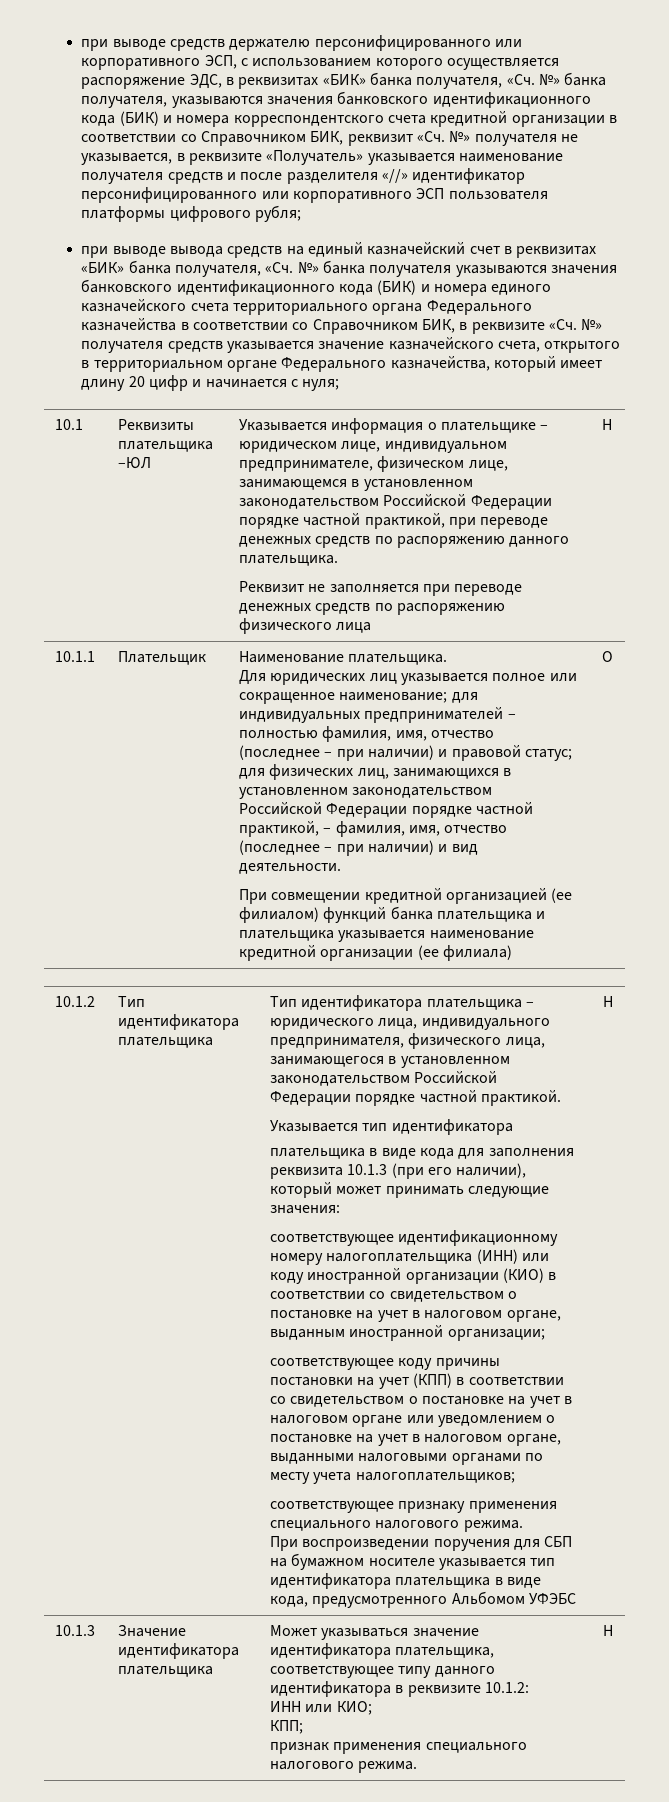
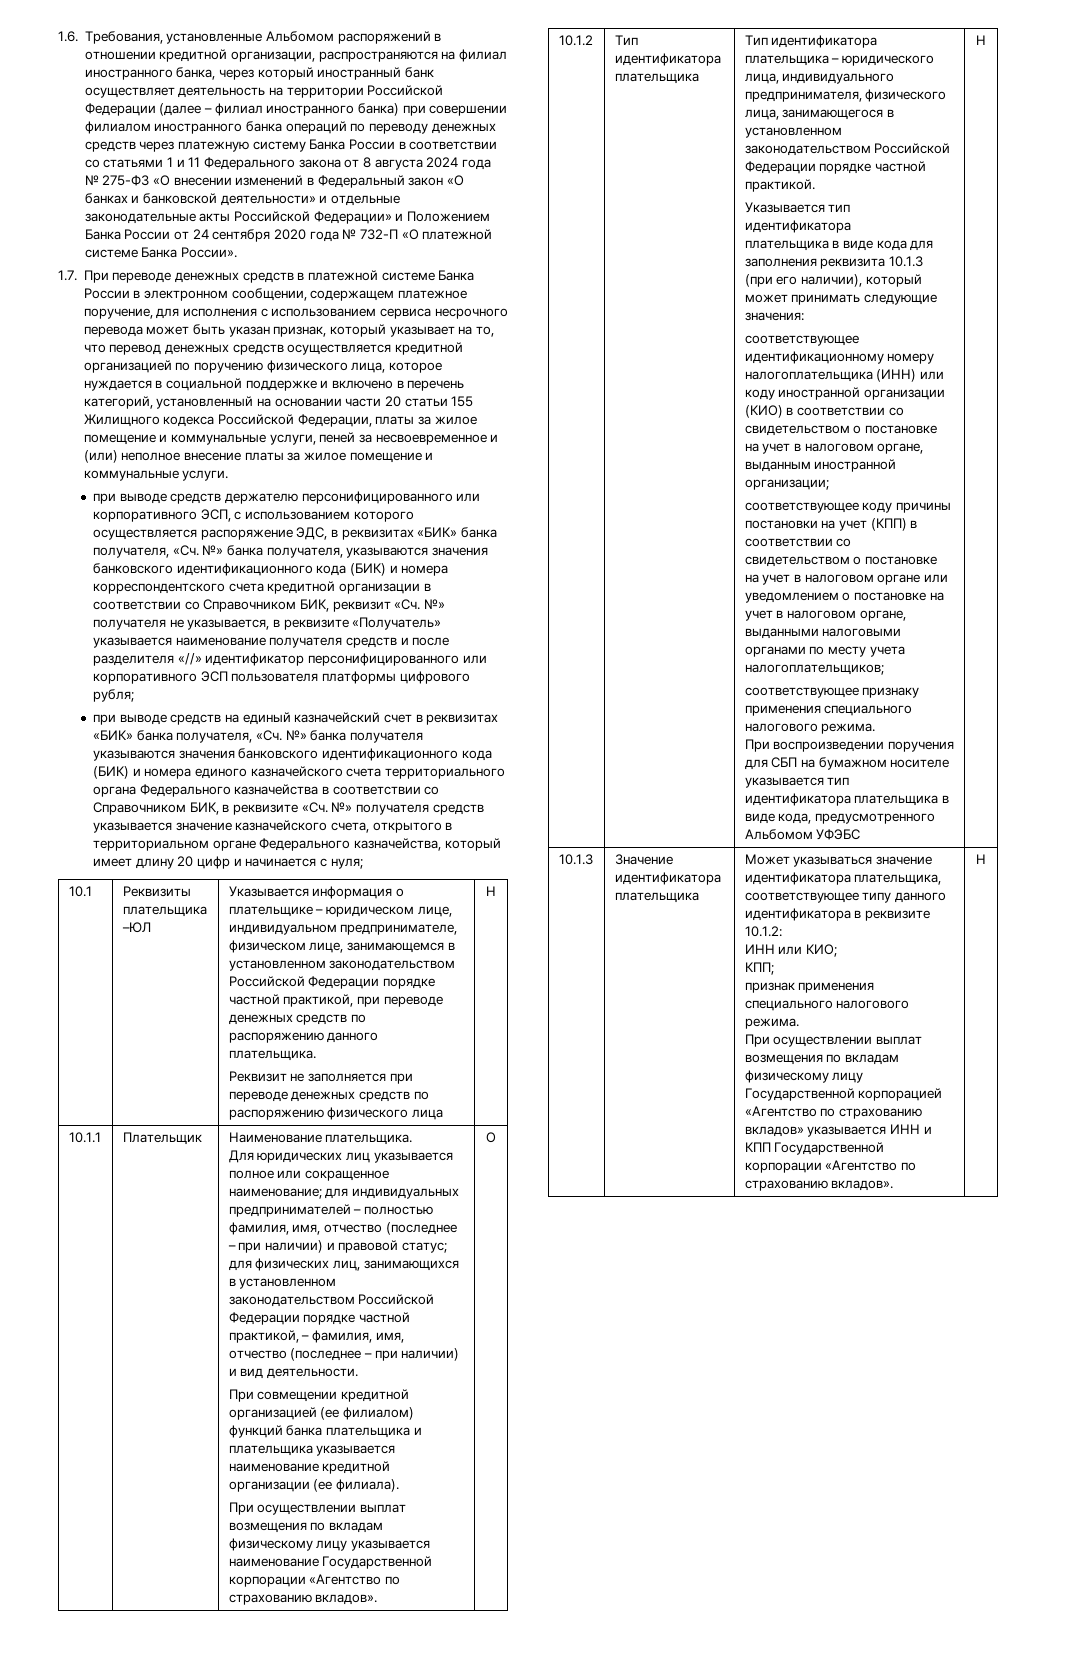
(81, 45) none -> [58,31,442,44] [84,49,507,62] [84,67,434,80] [84,85,444,98] [84,103,508,116] [84,121,496,134] [84,139,498,152] [84,157,491,170] [84,175,464,188] [84,193,400,206] [84,211,490,224] [84,229,493,242] [84,247,238,258] [58,270,475,283] [83,288,467,301] [83,308,508,319] [83,324,494,337] [83,342,463,355] [83,360,442,373] [83,378,465,391] [83,396,474,409] [83,414,477,427] [83,432,499,445] [83,450,434,463] [83,470,229,481] 1.6. Требования, установленные Альбомом распоряжений в отношении кредитной организации, распространяются на филиал иностранного банка, через который иностранный банк осуществляет деятельность на территории Российской Федерации (далее – филиал иностранного банка) при совершении филиалом иностранного банка операций по переводу денежных средств через платежную систему Банка России в соответствии со статьями 1 и 11 Федерального закона от 8 августа 2024 года № 275-ФЗ «О внесении изменений в Федеральный закон «О банках и банковской деятельности» и отдельные законодательные акты Российской Федерации» и Положением Банка России от 24 сентября 2020 года № 732-П «О платежной системе Банка России». // 1.7. При переводе денежных средств в платежной системе Банка России в электронном сообщении, содержащем платежное поручение, для исполнения с использованием сервиса несрочного перевода может быть указан признак, который указывает на то, что перевод денежных средств осуществляется кредитной организацией по поручению физического лица, которое нуждается в социальной поддержке и включено в перечень категорий, установленный на основании части 20 статьи 155 Жилищного кодекса Российской Федерации, платы за жилое помещение и коммунальные услуги, пеней за несвоевременное и (или) неполное внесение платы за жилое помещение и коммунальные услуги. //
[169,246,223,257] вывода -> (167, 719) none
[442,945,512,961] филиала) -> [335,1479,399,1492] [228,1502,406,1515] [228,1522,383,1533] [228,1538,430,1551] [228,1556,433,1569] [228,1574,400,1587] [228,1594,378,1605] филиала). // При осуществлении выплат возмещения по вкладам физическому лицу указывается наименование Государственной корпорации «Агентство по страхованию вкладов».
(418, 1767) none -> [744,1034,922,1047] [744,1054,899,1065] [744,1070,864,1083] [744,1088,943,1101] [744,1106,922,1119] [744,1124,932,1137] [744,1142,885,1155] [744,1160,916,1173] [744,1180,894,1191] // При осуществлении выплат возмещения по вкладам физическому лицу Государственной корпорацией «Агентство по страхованию вкладов» указывается ИНН и КПП Государственной корпорации «Агентство по страхованию вкладов».

